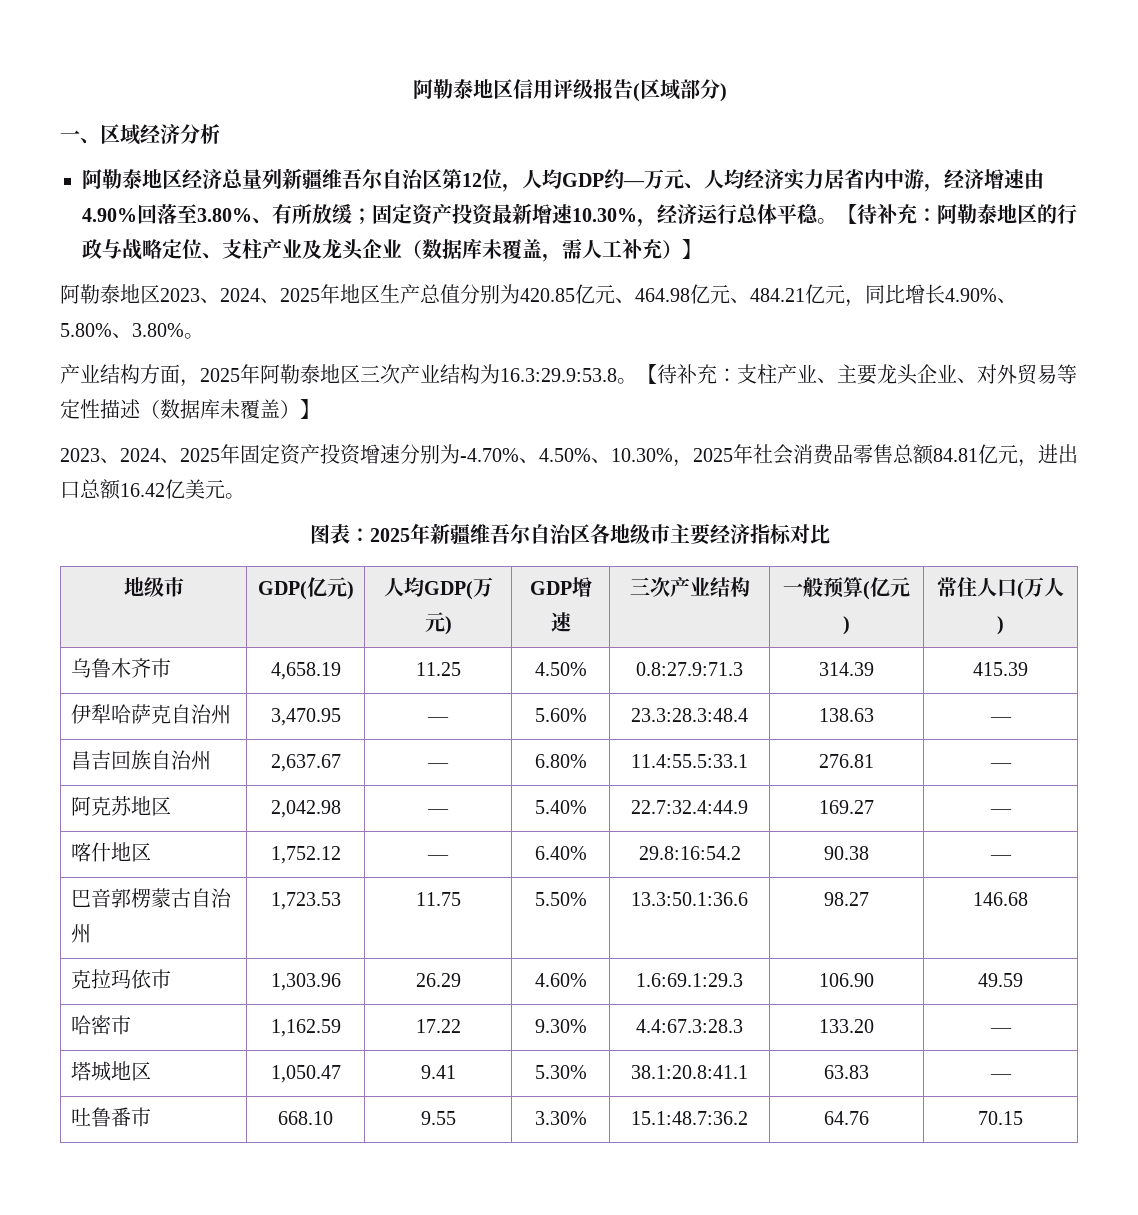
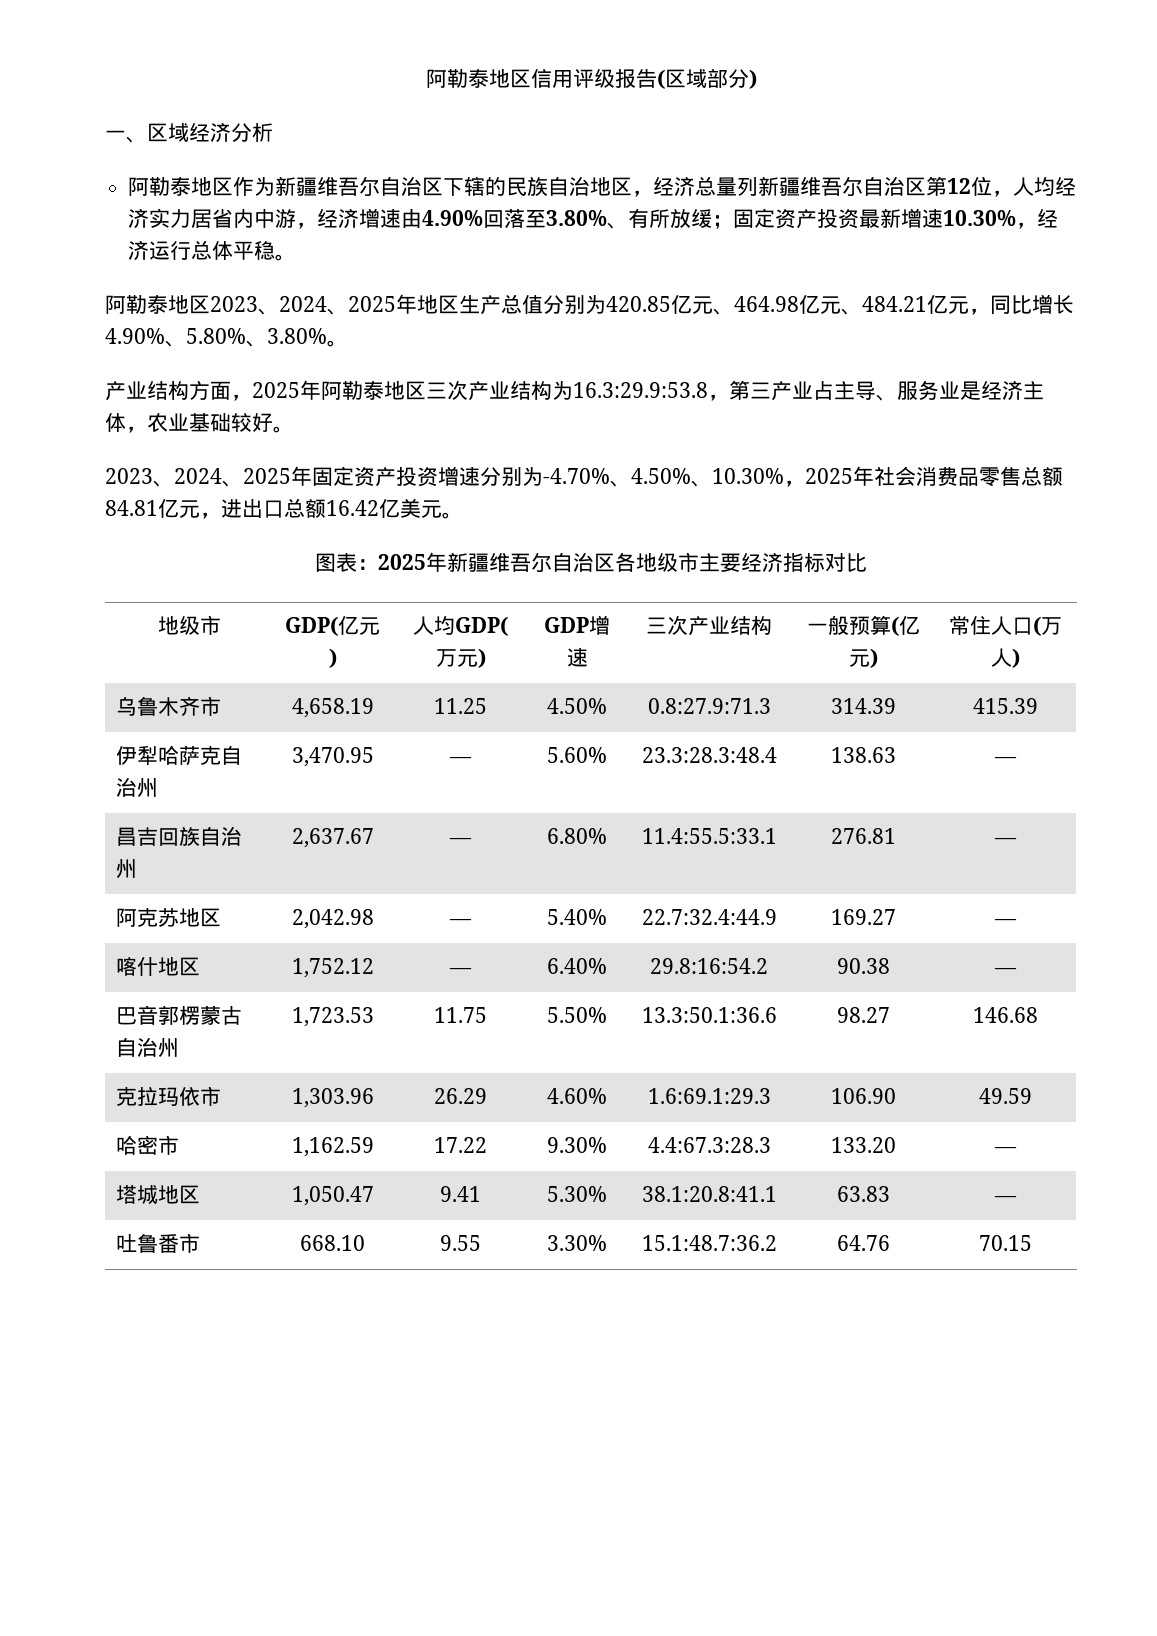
(182, 179) none -> [233,176,654,197] 作为新疆维吾尔自治区下辖的民族自治地区，
[562,169,744,189] GDP约—万元、人均 -> (1056, 186) none
[837,204,1077,225] [82,238,702,262] 【待补充：阿勒泰地区的行政与战略定位、支柱产业及龙头企业（数据库未覆盖，需人工补充）】 -> (297, 257) none
[617,364,1077,385] [60,399,320,419] 。【待补充：支柱产业、主要龙头企业、对外贸易等定性描述（数据库未覆盖）】 -> [708,380,1044,401] [105,412,294,433] ，第三产业占主导、服务业是经济主体，农业基础较好。

